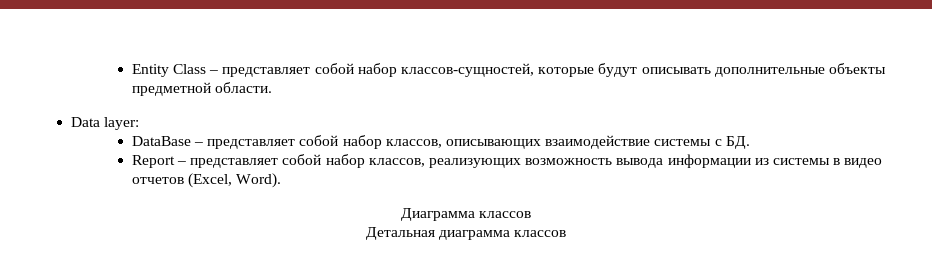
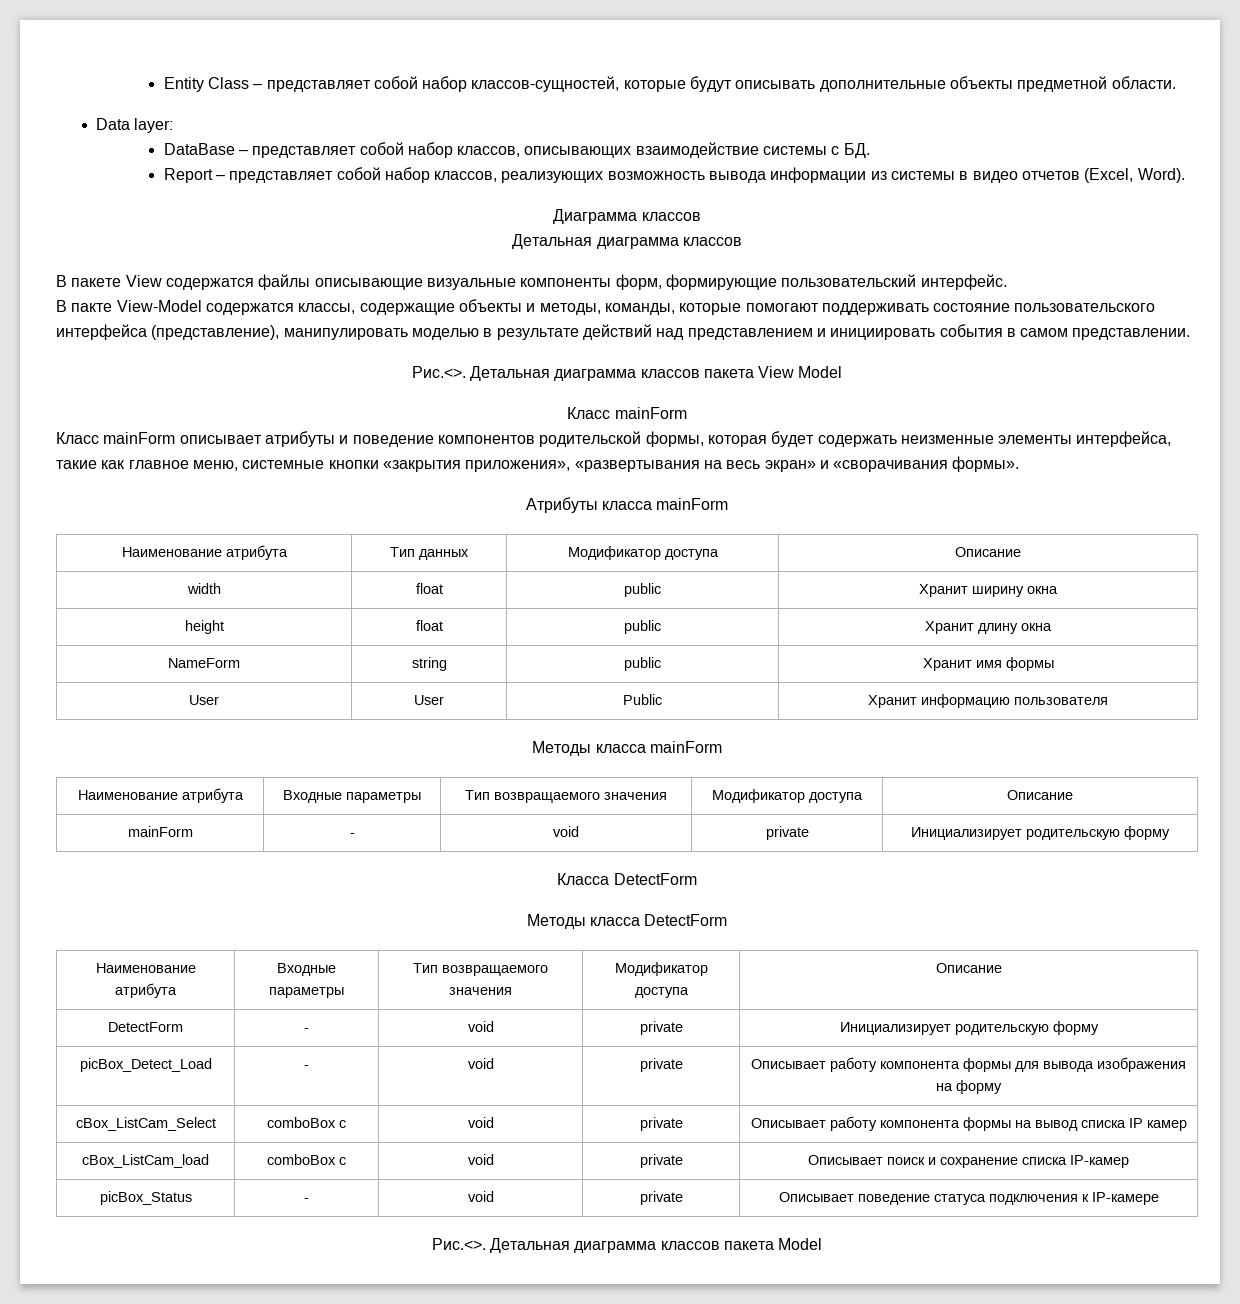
(567, 233) none -> [56,274,1007,290] [56,299,1156,315] [56,324,1191,340] [411,366,843,381] [567,407,687,419] [56,431,1172,447] [56,456,1020,472] [525,497,729,513] [121,545,288,560] [390,547,469,560] [567,546,719,560] [955,547,1021,557] [186,583,221,594] [415,583,443,594] [624,583,661,597] [919,584,1058,597] [184,620,224,634] [415,620,443,631] [624,620,661,634] [925,621,1052,634] [168,658,240,668] [411,657,447,671] [624,657,661,671] [922,657,1054,671] [189,695,219,705] [414,695,444,705] [623,694,662,705] [868,694,1108,708] [532,741,722,756] [77,788,244,803] [283,790,421,803] [465,790,667,803] [712,789,863,803] [1007,790,1073,800] [127,826,193,837] [349,833,355,837] [553,826,579,837] [765,826,809,840] [911,826,1170,840] [557,873,697,885] [526,914,728,929] [95,963,196,973] [115,983,177,998] [277,963,336,976] [269,987,344,998] [413,963,548,976] [449,987,512,995] [614,962,708,976] [634,987,689,998] [935,963,1002,973] [108,1022,183,1032] [304,1028,309,1032] [467,1021,494,1032] [639,1021,683,1035] [839,1021,1099,1035] [79,1058,212,1072] [304,1065,309,1069] [467,1058,494,1069] [639,1058,683,1072] [751,1057,1186,1072] [936,1080,1002,1094] [75,1117,216,1131] [267,1117,346,1128] [467,1117,494,1128] [639,1117,683,1131] [750,1116,1187,1131] [82,1154,209,1168] [267,1154,346,1165] [467,1154,494,1165] [639,1154,683,1168] [808,1155,1129,1168] [99,1191,192,1205] [304,1198,309,1202] [467,1191,494,1202] [639,1191,683,1205] [778,1192,1159,1205] [431,1238,823,1253] // В пакете View содержатся файлы описывающие визуальные компоненты форм, формирующие пользовательский интерфейс. // В пакте View-Model содержатся классы, содержащие объекты и методы, команды, которые помогают поддерживать состояние пользовательского интерфейса (представление), манипулировать моделью в результате действий над представлением и инициировать события в самом представлении. // Рис.<>. Детальная диаграмма классов пакета View Model // Класс mainForm // Класс mainForm описывает атрибуты и поведение компонентов родительской формы, которая будет содержать неизменные элементы интерфейса, такие как главное меню, системные кнопки «закрытия приложения», «развертывания на весь экран» и «сворачивания формы». // Атрибуты класса mainForm // Наименование атрибута | Тип данных | Модификатор доступа | Описание // width | float | public | Хранит ширину окна // height | float | public | Хранит длину окна // NameForm | string | public | Хранит имя формы // User | User | Public | Хранит информацию пользователя // Методы класса mainForm // Наименование атрибута | Входные параметры | Тип возвращаемого значения | Модификатор доступа | Описание // mainForm | - | void | private | Инициализирует родительскую форму // Класса DetectForm // Методы класса DetectForm // Наименование атрибута | Входные параметры | Тип возвращаемого значения | Модификатор доступа | Описание // DetectForm | - | void | private | Инициализирует родительскую форму // picBox_Detect_Load | - | void | private | Описывает работу компонента формы для вывода изображения на форму // cBox_ListCam_Select | comboBox c | void | private | Описывает работу компонента формы на вывод списка IP камер // cBox_ListCam_load | comboBox c | void | private | Описывает поиск и сохранение списка IP-камер // picBox_Status | - | void | private | Описывает поведение статуса подключения к IP-камере // Рис.<>. Детальная диаграмма классов пакета Model

